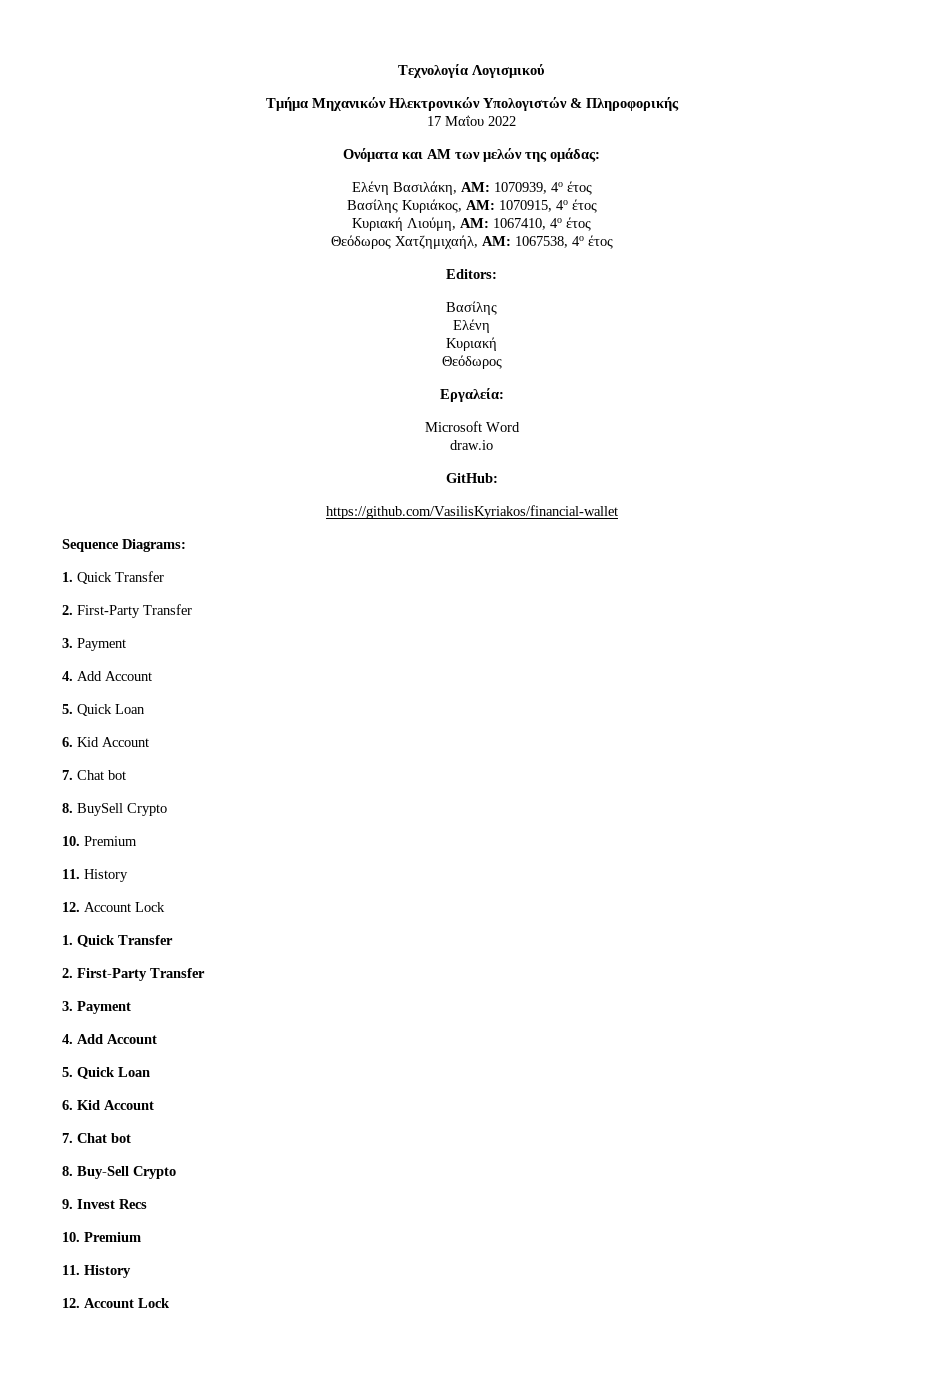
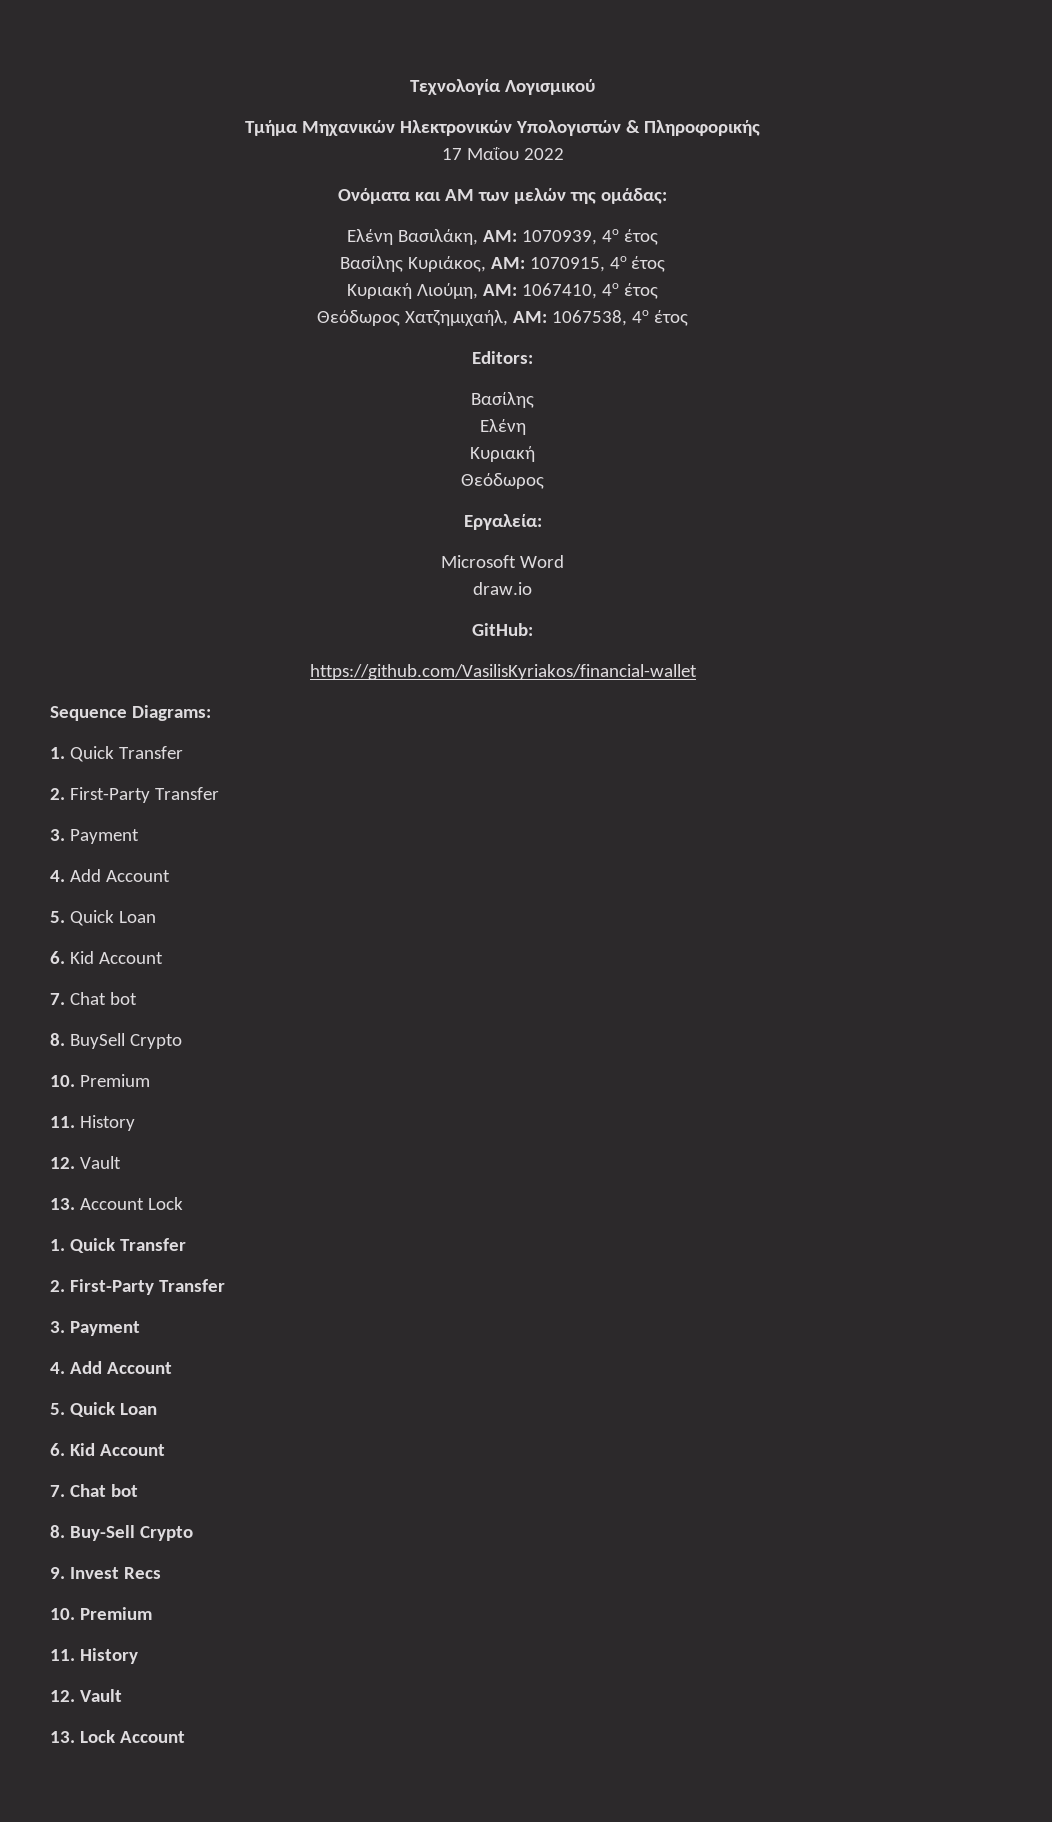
(80, 907) none -> [79,1156,121,1169] [50,1198,75,1210] Vault // 13.
[84,1298,170,1308] Account Lock -> [79,1689,122,1702] [50,1730,185,1743] Vault // 13. Lock Account

